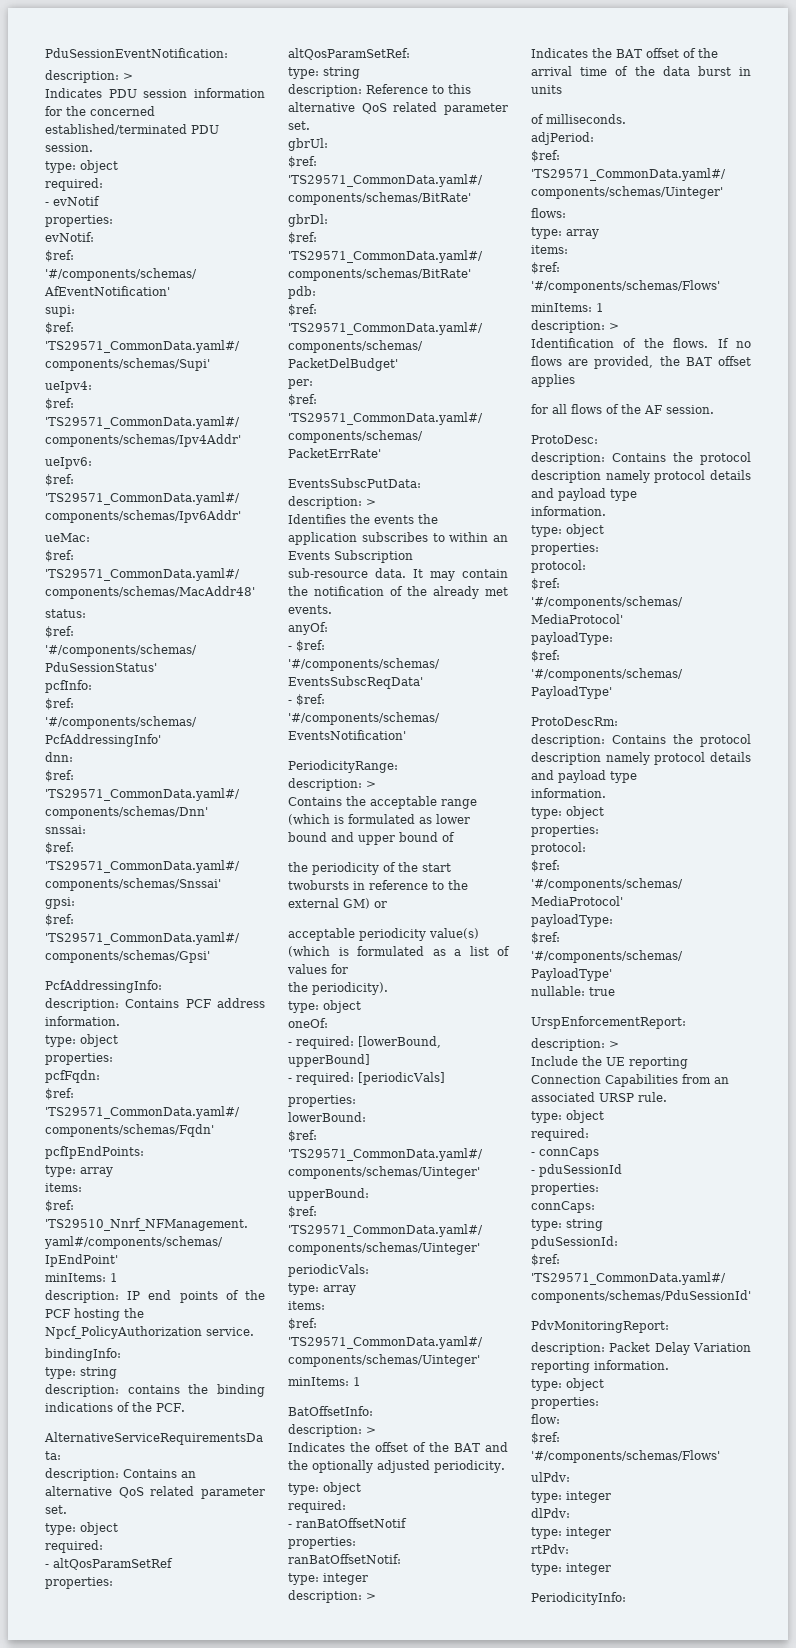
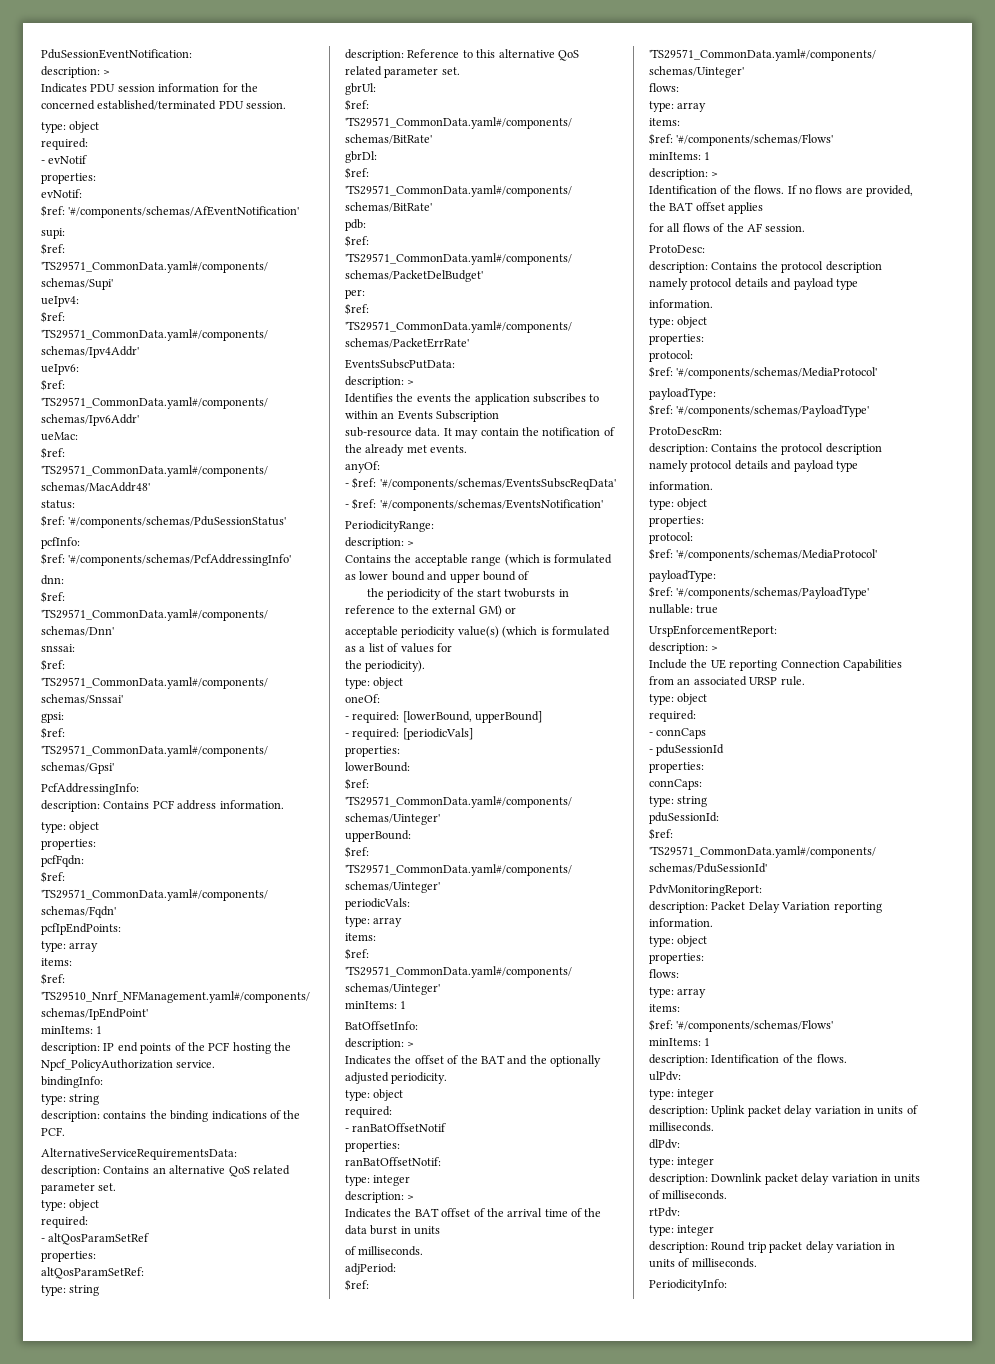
[531,1414,560,1424] [531,1432,560,1444] [531,1450,720,1463] [531,1472,570,1482] [531,1491,611,1503] [531,1508,570,1518] [531,1527,611,1539] [531,1544,569,1554] [531,1563,611,1575] flow: // $ref: '#/components/schemas/Flows' // ulPdv: // type: integer // dlPdv: // type: integer // rtPdv: // type: integer -> [649,969,679,978] [649,987,707,998] [649,1004,680,1012] [649,1019,834,1032] [649,1038,711,1046] [649,1054,847,1066] [649,1071,681,1081] [649,1089,715,1100] [649,1105,918,1117] [649,1122,714,1132] [649,1139,680,1149] [649,1157,715,1168] [649,1173,921,1185] [649,1190,728,1200] [649,1207,680,1217] [649,1225,715,1236] [649,1241,896,1253] [649,1258,757,1268] flows: // type: array // items: // $ref: '#/components/schemas/Flows' // minItems: 1 // description: Identification of the flows. // ulPdv: // type: integer // description: Uplink packet delay variation in units of milliseconds. // dlPdv: // type: integer // description: Downlink packet delay variation in units of milliseconds. // rtPdv: // type: integer // description: Round trip packet delay variation in units of milliseconds.

